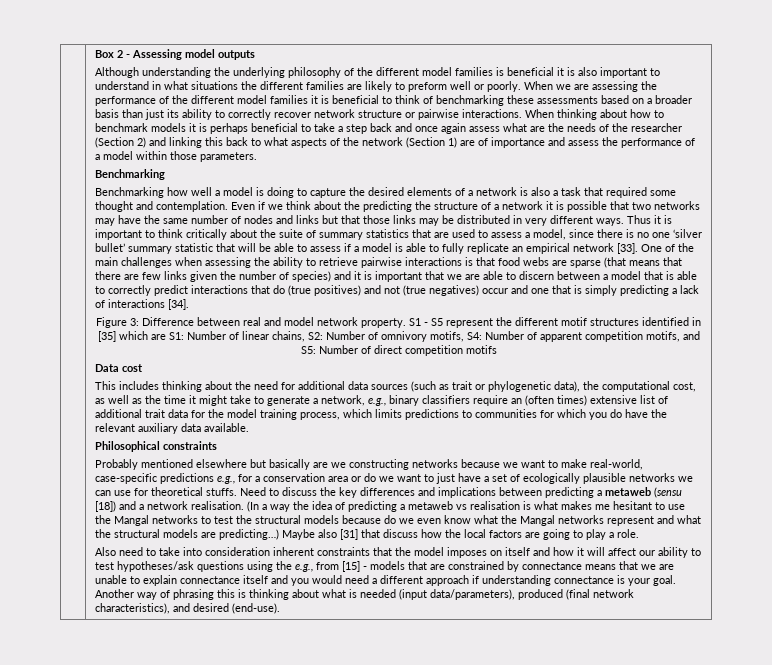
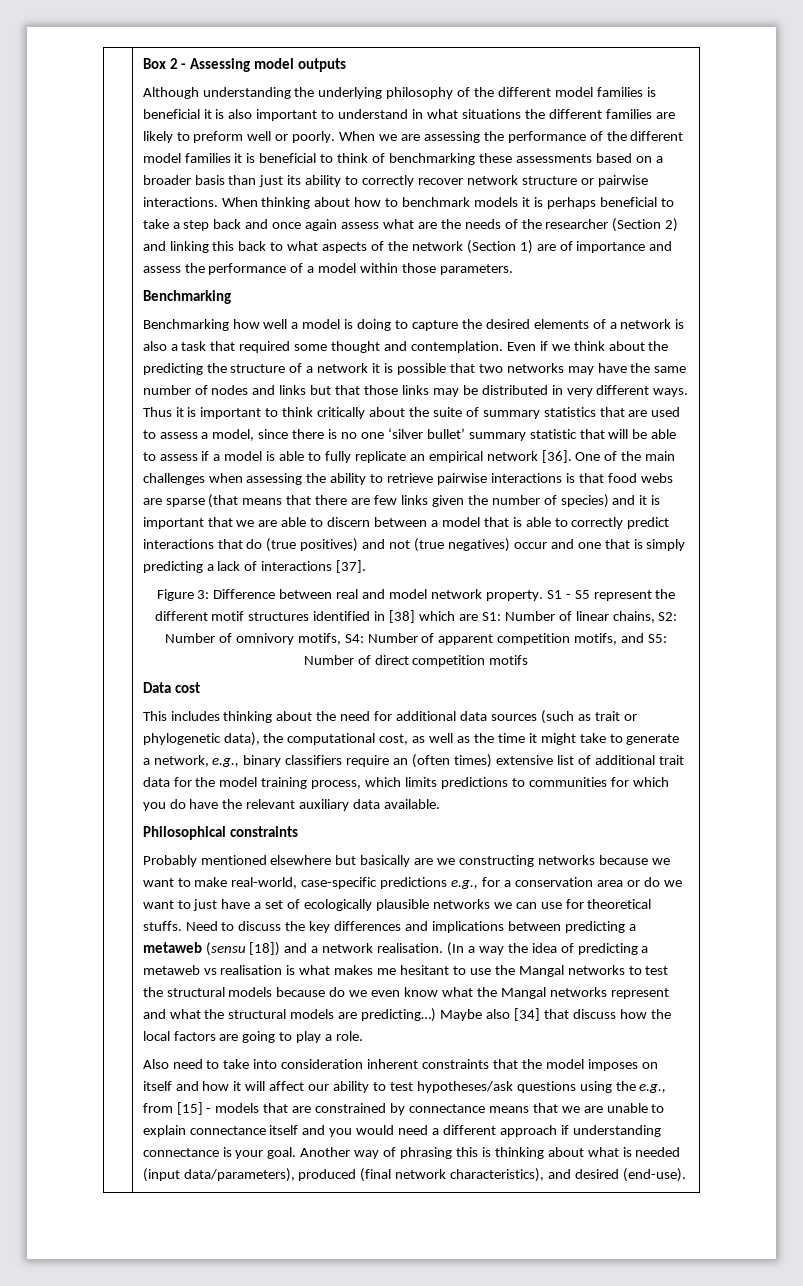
[616,243,638,254] [33]. -> [541,450,572,463] [36].
[167,299,189,310] [34]. -> [336,560,367,573] [37].
[97,331,116,342] [35] -> [389,610,416,623] [38]
[339,529,358,540] [31] -> [513,1008,540,1021] [34]

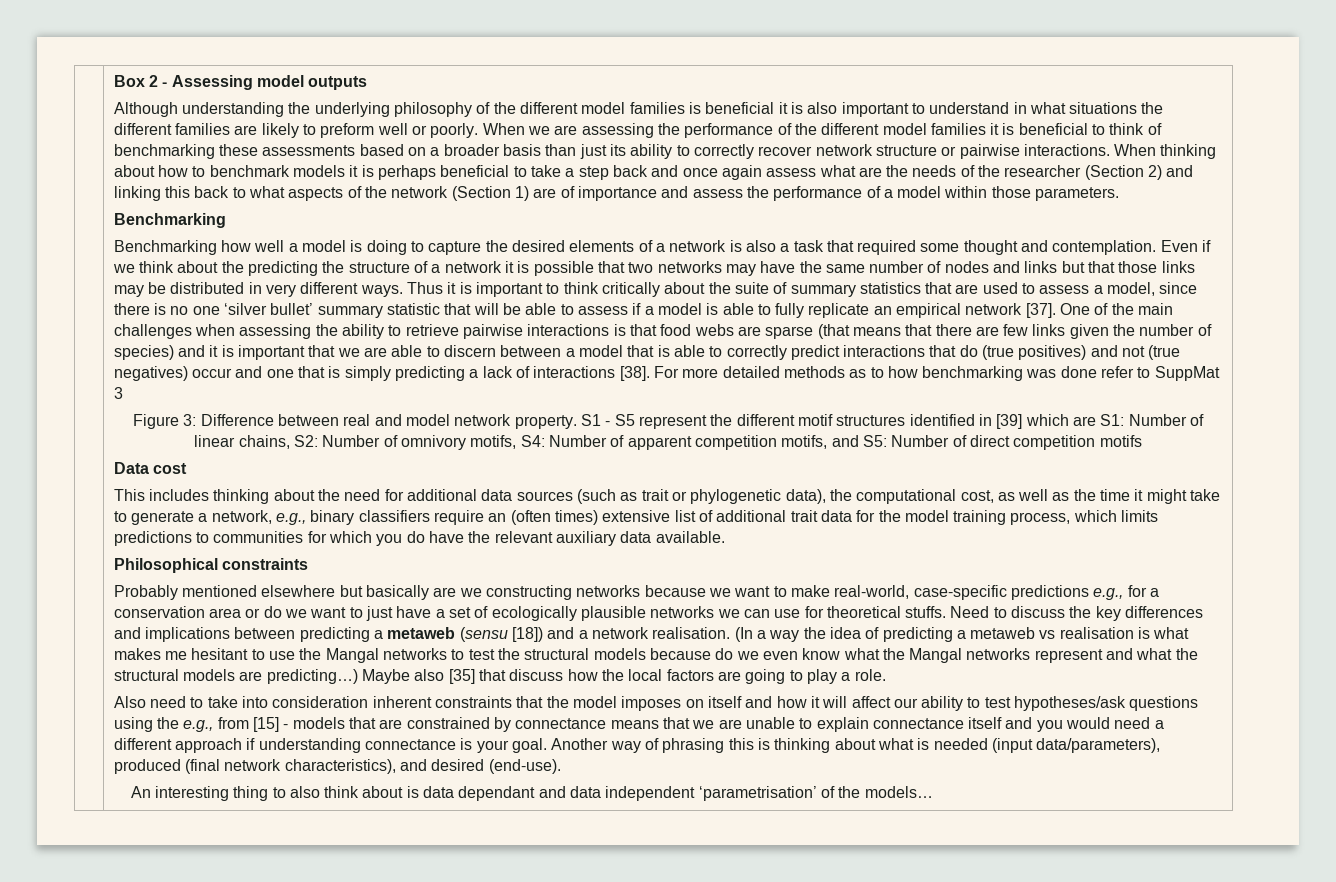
[541,450,572,463] [36]. -> [1025,303,1056,318] [37].
[336,560,367,573] [37]. -> [619,366,1220,381] [113,387,123,399] [38]. For more detailed methods as to how benchmarking was done refer to SuppMat 3
[389,610,416,623] [38] -> [996,414,1023,429] [39]
[513,1008,540,1021] [34] -> [448,669,475,684] [35]
(686, 1175) none -> [130,786,933,801] // An interesting thing to also think about is data dependant and data independent ‘parametrisation’ of the models…

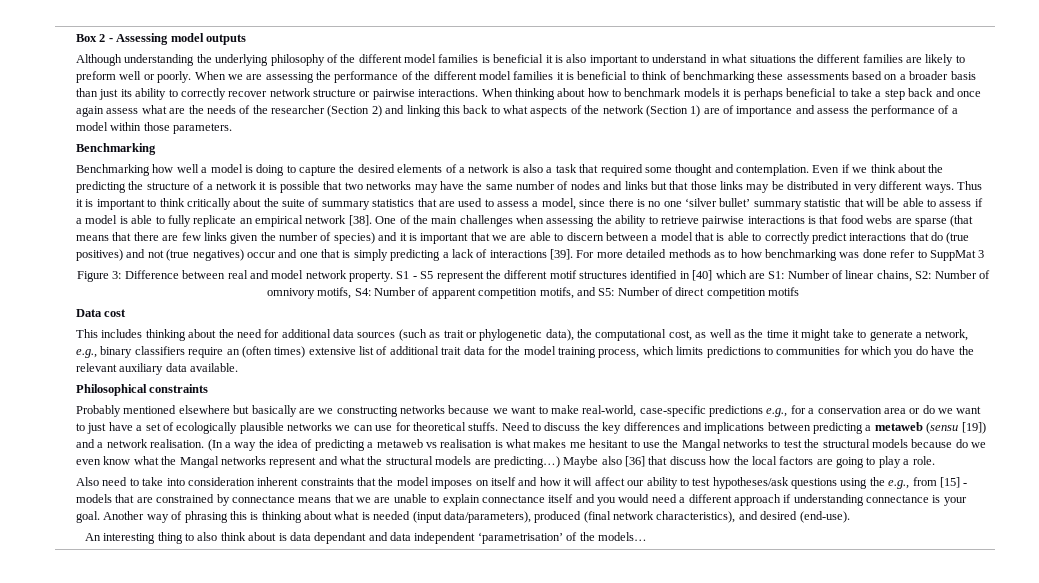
[1025,303,1056,318] [37]. -> [348,215,372,226] [38].
[619,366,650,381] [38]. -> [550,249,574,260] [39].
[996,414,1023,429] [39] -> [692,270,713,281] [40]
[512,627,544,642] [18]) -> [961,422,986,434] [19])
[448,669,475,684] [35] -> [625,456,646,467] [36]

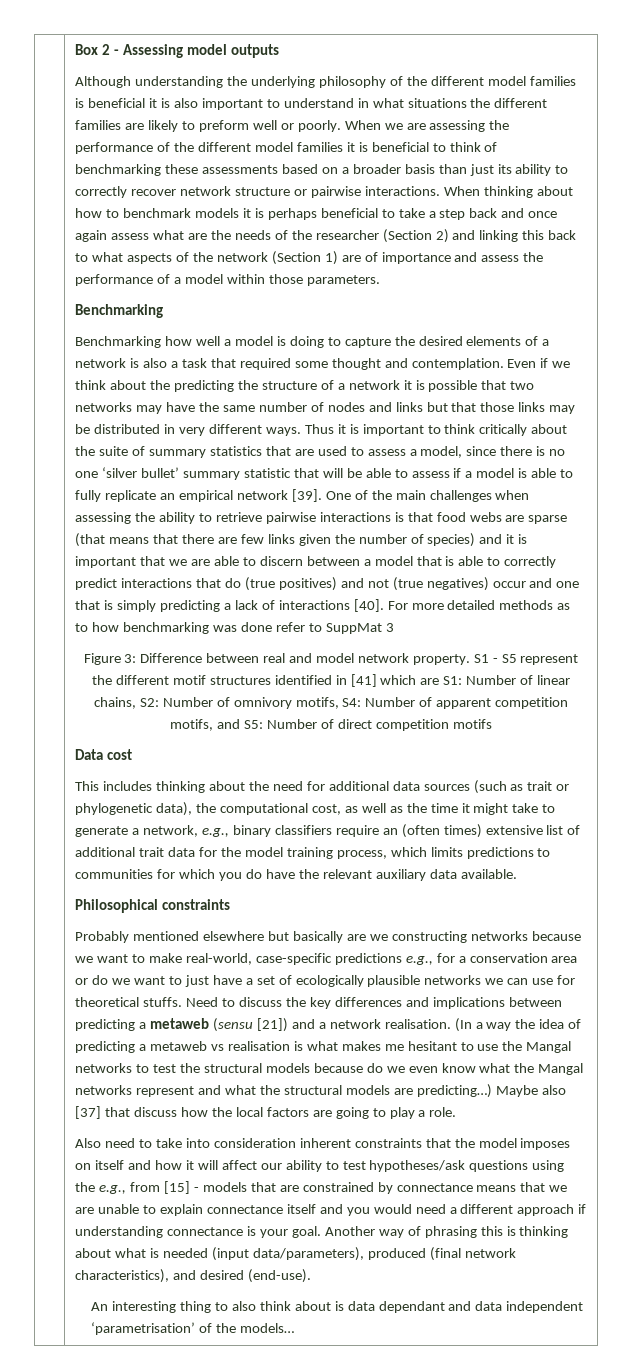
[348,215,372,226] [38]. -> [291,489,322,502] [39].
[550,249,574,260] [39]. -> [353,599,384,612] [40].
[692,270,713,281] [40] -> [350,674,377,687] [41]
[961,422,986,434] [19]) -> [257,1018,289,1032] [21])
[625,456,646,467] [36] -> [75,1106,102,1119] [37]

